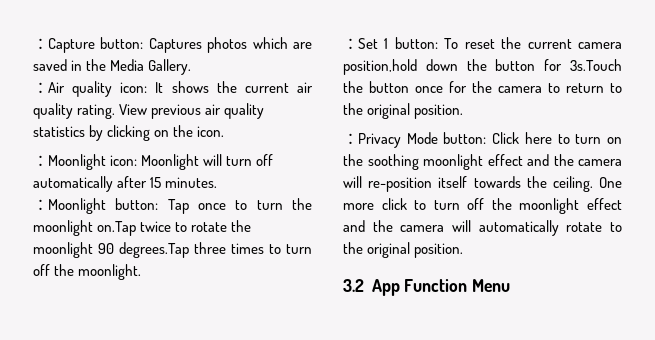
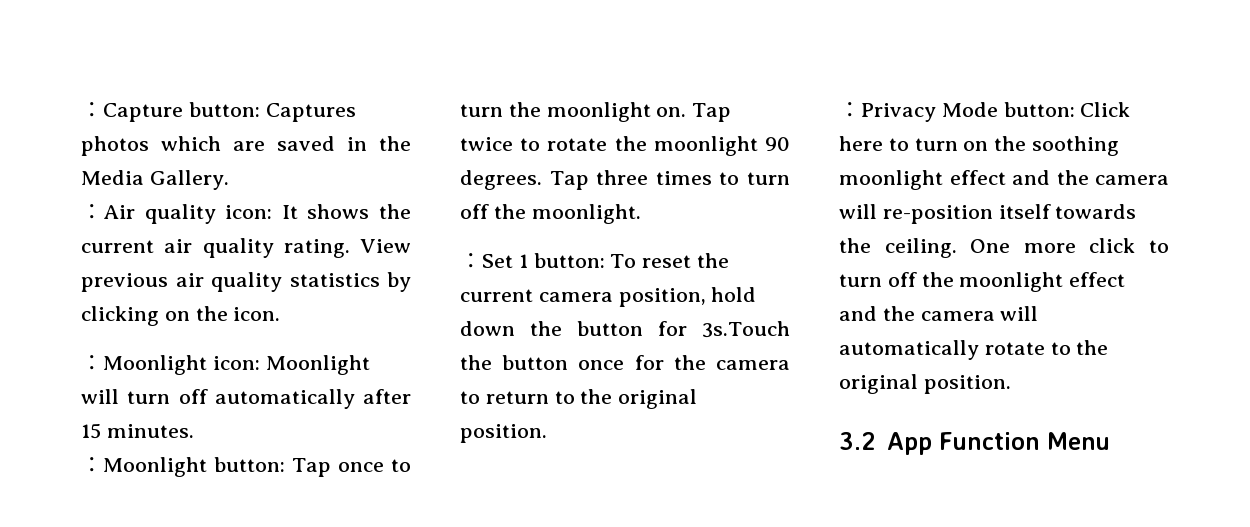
[97,221,137,236] on.Tap -> [656,103,732,122] on. Tap
[119,242,190,258] degrees.Tap -> [460,170,589,190] degrees. Tap
[343,59,417,75] position,hold -> [618,287,757,307] position, hold

